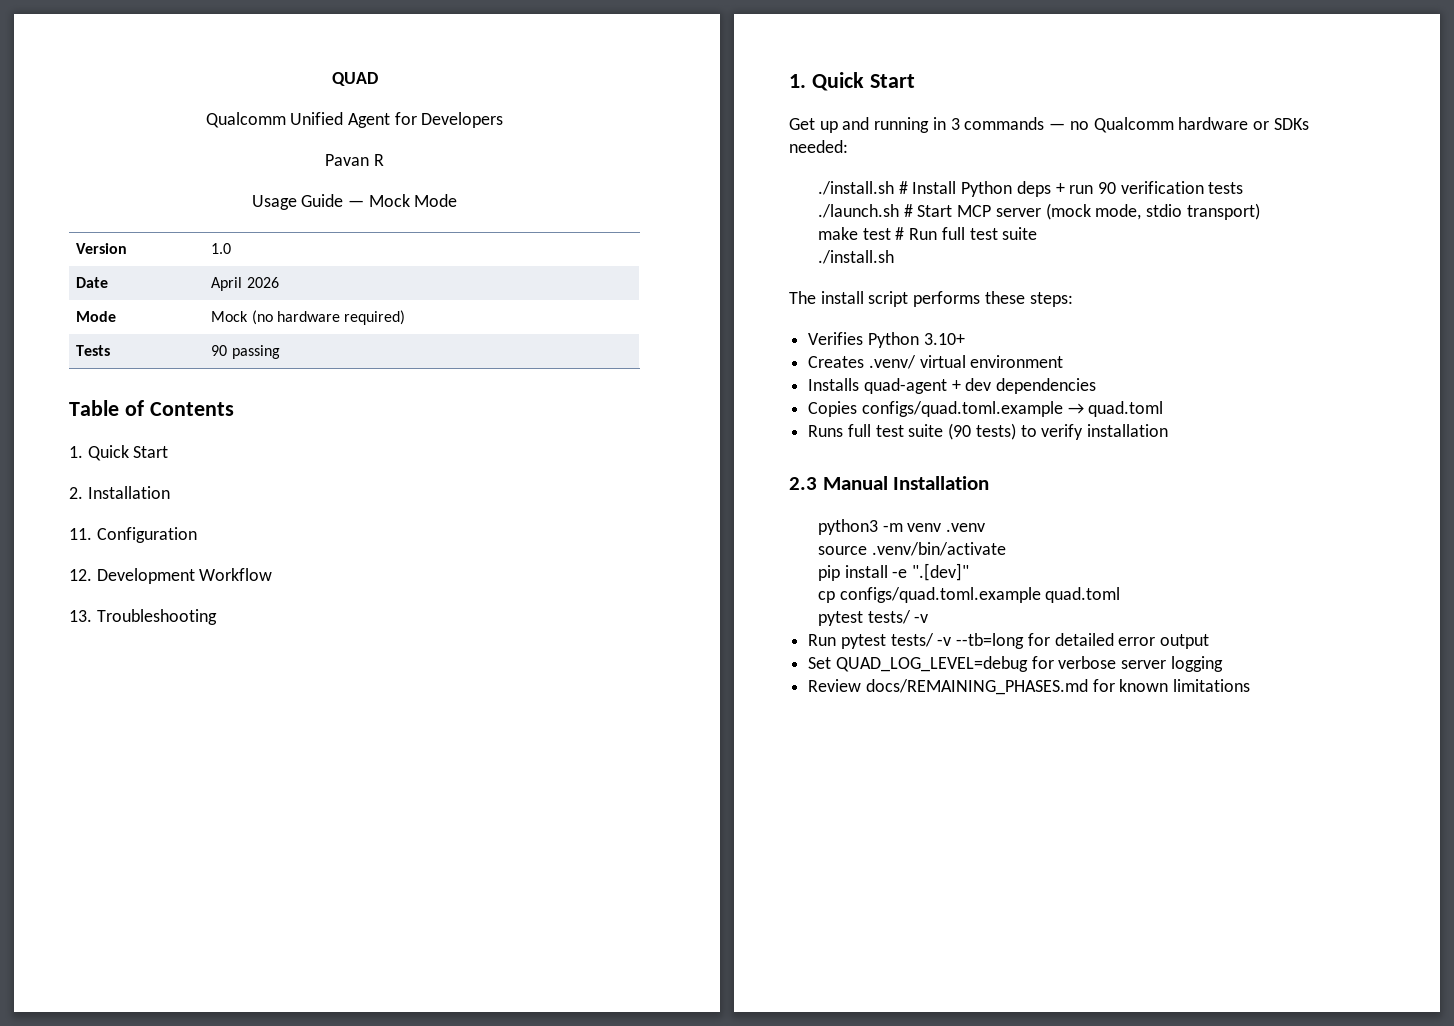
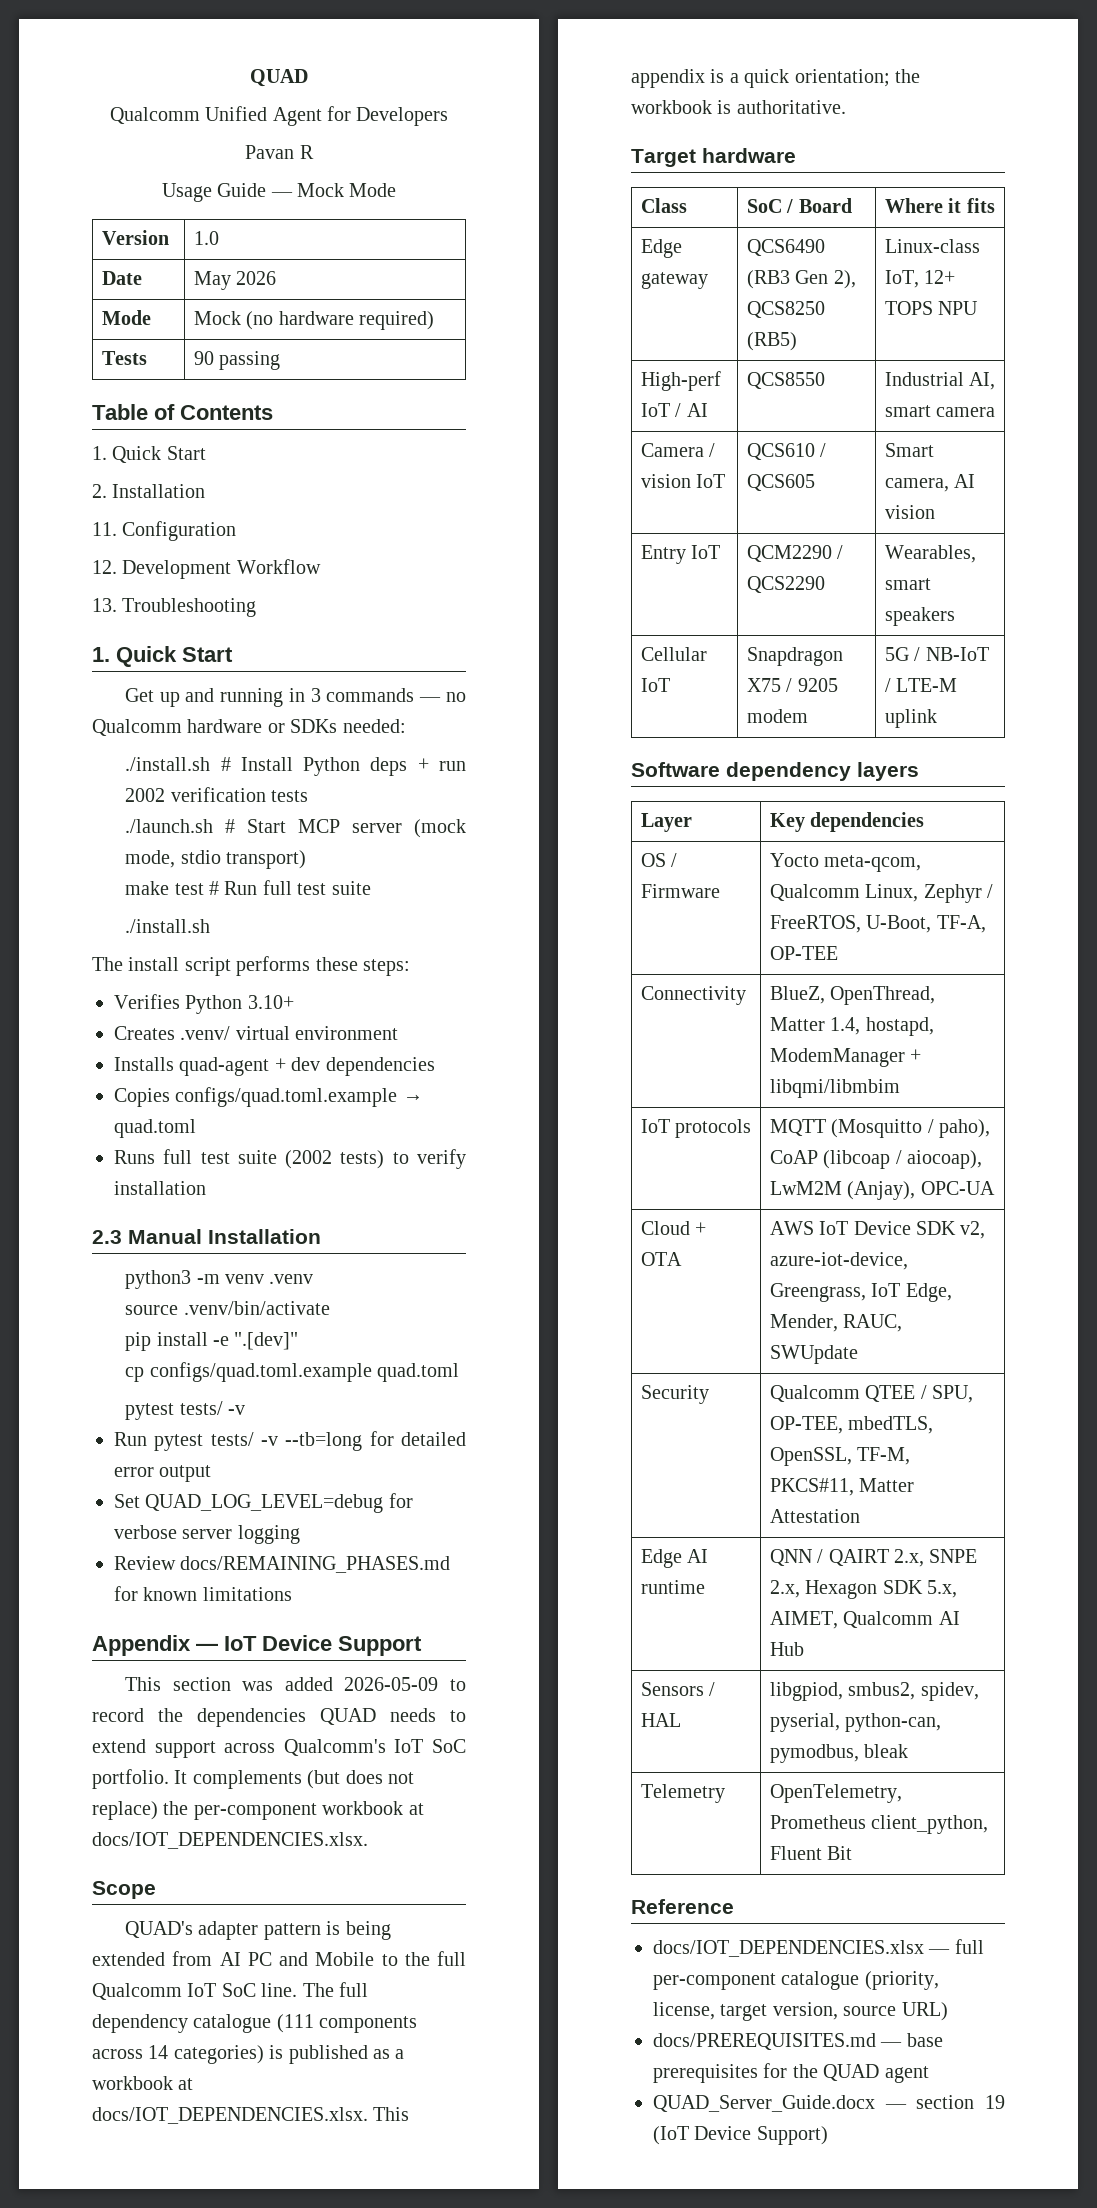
[211,277,243,291] April -> [193,271,231,290] May
[1097,182,1116,194] 90 -> [125,788,166,802] 2002
[948,423,972,440] (90 -> [285,1150,333,1169] (2002
(1251, 685) none -> [92,1635,422,1656] [124,1677,466,1691] [92,1708,466,1727] [92,1739,466,1758] [92,1769,414,1789] [92,1801,424,1820] [92,1832,368,1849] [92,1881,156,1899] [124,1921,391,1940] [92,1951,466,1966] [92,1982,368,2000] [92,2014,418,2033] [92,2045,405,2064] [92,2076,194,2090] [92,2107,410,2124] [631,69,920,88] [631,100,846,114] [631,148,796,167] [640,198,687,213] [746,198,852,213] [884,198,995,213] [640,239,682,258] [640,272,708,289] [746,239,825,256] [746,270,856,289] [746,301,825,318] [746,332,797,351] [884,239,980,253] [884,270,956,288] [884,301,979,315] [640,371,721,391] [640,403,708,417] [746,372,825,389] [884,372,996,390] [884,405,996,417] [640,443,716,457] [640,474,726,488] [746,443,827,460] [746,474,815,491] [884,443,934,457] [884,474,976,492] [884,505,935,519] [640,545,721,564] [746,545,844,562] [746,576,825,593] [884,545,976,563] [884,578,931,590] [884,607,955,626] [640,647,707,661] [640,678,670,692] [746,647,843,666] [746,678,838,692] [746,709,808,723] [884,647,989,661] [884,678,958,692] [884,709,937,728] [631,762,919,781] [640,813,692,832] [769,812,925,832] [640,853,678,867] [640,884,720,898] [769,853,922,872] [769,884,993,903] [769,915,986,933] [769,946,838,960] [640,986,746,1005] [769,986,936,1005] [769,1017,934,1036] [769,1048,922,1067] [769,1079,900,1098] [640,1119,752,1138] [769,1119,990,1138] [769,1150,982,1169] [769,1181,995,1200] [640,1221,707,1235] [640,1252,682,1266] [769,1221,986,1239] [769,1252,908,1270] [769,1283,952,1302] [769,1314,903,1332] [769,1345,858,1364] [640,1385,709,1404] [769,1385,973,1403] [769,1416,934,1434] [769,1447,911,1466] [769,1478,915,1496] [769,1509,860,1523] [640,1549,709,1568] [640,1580,705,1594] [769,1549,978,1567] [769,1580,957,1599] [769,1611,960,1629] [769,1642,804,1656] [640,1682,716,1696] [640,1713,681,1727] [769,1682,979,1701] [769,1713,942,1732] [769,1744,909,1763] [640,1784,725,1803] [769,1784,902,1803] [769,1815,989,1834] [769,1846,853,1860] [631,1899,734,1914] [653,1939,984,1957] [653,1971,939,1990] [653,2002,948,2021] [653,2033,943,2050] [653,2063,929,2083] [653,2095,1005,2112] [653,2126,828,2145] // Appendix — IoT Device Support // This section was added 2026-05-09 to record the dependencies QUAD needs to extend support across Qualcomm's IoT SoC portfolio. It complements (but does not replace) the per-component workbook at docs/IOT_DEPENDENCIES.xlsx. // Scope // QUAD's adapter pattern is being extended from AI PC and Mobile to the full Qualcomm IoT SoC line. The full dependency catalogue (111 components across 14 categories) is published as a workbook at docs/IOT_DEPENDENCIES.xlsx. This appendix is a quick orientation; the workbook is authoritative. // Target hardware // Class | SoC / Board | Where it fits // Edge gateway | QCS6490 (RB3 Gen 2), QCS8250 (RB5) | Linux-class IoT, 12+ TOPS NPU // High-perf IoT / AI | QCS8550 | Industrial AI, smart camera // Camera / vision IoT | QCS610 / QCS605 | Smart camera, AI vision // Entry IoT | QCM2290 / QCS2290 | Wearables, smart speakers // Cellular IoT | Snapdragon X75 / 9205 modem | 5G / NB-IoT / LTE-M uplink // Software dependency layers // Layer | Key dependencies // OS / Firmware | Yocto meta-qcom, Qualcomm Linux, Zephyr / FreeRTOS, U-Boot, TF-A, OP-TEE // Connectivity | BlueZ, OpenThread, Matter 1.4, hostapd, ModemManager + libqmi/libmbim // IoT protocols | MQTT (Mosquitto / paho), CoAP (libcoap / aiocoap), LwM2M (Anjay), OPC-UA // Cloud + OTA | AWS IoT Device SDK v2, azure-iot-device, Greengrass, IoT Edge, Mender, RAUC, SWUpdate // Security | Qualcomm QTEE / SPU, OP-TEE, mbedTLS, OpenSSL, TF-M, PKCS#11, Matter Attestation // Edge AI runtime | QNN / QAIRT 2.x, SNPE 2.x, Hexagon SDK 5.x, AIMET, Qualcomm AI Hub // Sensors / HAL | libgpiod, smbus2, spidev, pyserial, python-can, pymodbus, bleak // Telemetry | OpenTelemetry, Prometheus client_python, Fluent Bit // Reference // docs/IOT_DEPENDENCIES.xlsx — full per-component catalogue (priority, license, target version, source URL) // docs/PREREQUISITES.md — base prerequisites for the QUAD agent // QUAD_Server_Guide.docx — section 19 (IoT Device Support)

